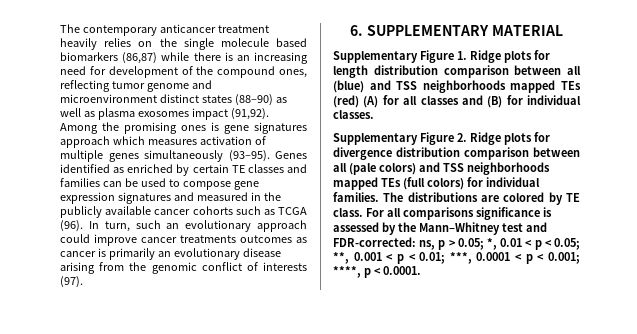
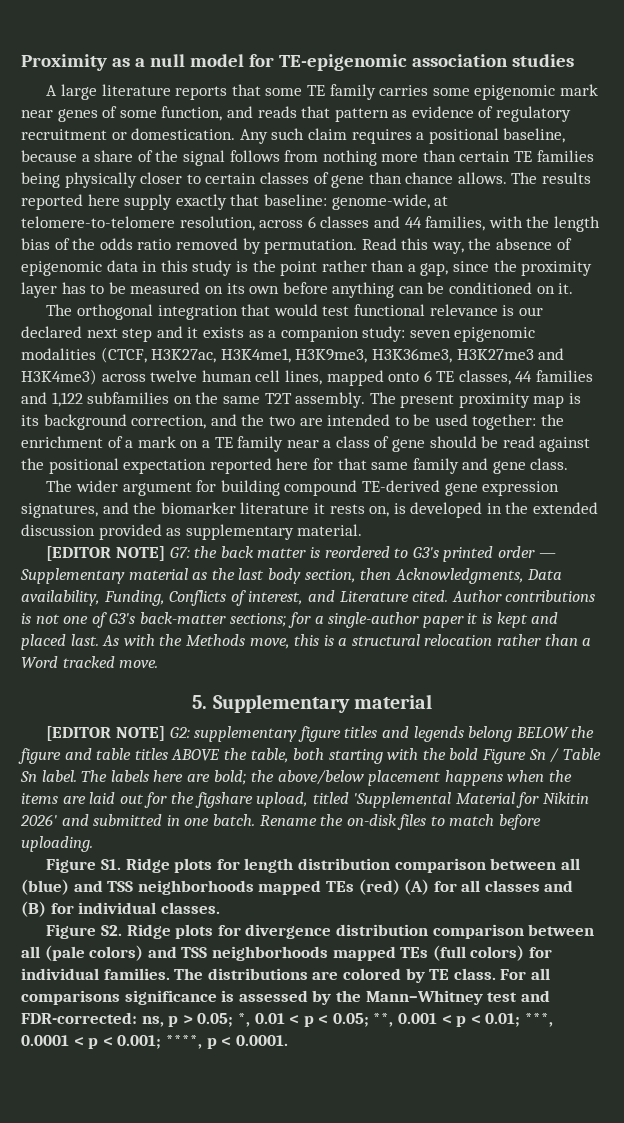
[60,24,269,36] [60,38,307,50] [60,52,308,64] [60,66,307,78] [60,80,212,92] [60,94,287,106] [60,108,269,120] [60,122,307,134] [60,136,266,148] [60,150,307,162] [60,164,307,176] [60,178,259,190] [60,192,281,204] [60,206,307,218] [60,220,307,232] [60,234,307,246] [60,248,281,260] [60,262,307,274] [60,276,83,288] [350,25,563,36] [333,50,467,63] The contemporary anticancer treatment heavily relies on the single molecule based biomarkers (86,87) while there is an increasing need for development of the compound ones, reflecting tumor genome and microenvironment distinct states (88–90) as well as plasma exosomes impact (91,92). Among the promising ones is gene signatures approach which measures activation of multiple genes simultaneously (93–95). Genes identified as enriched by certain TE classes and families can be used to compose gene expression signatures and measured in the publicly available cancer cohorts such as TCGA (96). In turn, such an evolutionary approach could improve cancer treatments outcomes as cancer is primarily an evolutionary disease arising from the genomic conflict of interests (97). // 6. SUPPLEMENTARY MATERIAL // Supplementary Figure 1. -> [21,54,574,71] [46,84,598,100] [21,106,572,122] [21,128,566,144] [21,150,594,166] [21,172,592,188] [21,194,449,210] [21,216,600,232] [21,238,572,254] [21,260,593,276] [21,282,574,298] [46,304,543,320] [21,326,536,342] [21,347,565,363] [21,369,594,386] [21,392,582,408] [21,414,565,430] [21,436,591,452] [21,458,569,474] [46,480,560,496] [21,502,599,518] [21,524,363,540] [46,546,556,562] [20,568,563,584] [21,590,596,606] [21,612,559,628] [21,634,592,650] [21,656,159,668] [192,694,432,713] [46,726,595,742] [18,748,601,764] [20,770,573,786] [21,792,590,808] [20,814,542,830] [21,836,93,852] [46,858,122,873] Proximity as a null model for TE-epigenomic association studies // A large literature reports that some TE family carries some epigenomic mark near genes of some function, and reads that pattern as evidence of regulatory recruitment or domestication. Any such claim requires a positional baseline, because a share of the signal follows from nothing more than certain TE families being physically closer to certain classes of gene than chance allows. The results reported here supply exactly that baseline: genome-wide, at telomere-to-telomere resolution, across 6 classes and 44 families, with the length bias of the odds ratio removed by permutation. Read this way, the absence of epigenomic data in this study is the point rather than a gap, since the proximity layer has to be measured on its own before anything can be conditioned on it. // The orthogonal integration that would test functional relevance is our declared next step and it exists as a companion study: seven epigenomic modalities (CTCF, H3K27ac, H3K4me1, H3K9me3, H3K36me3, H3K27me3 and H3K4me3) across twelve human cell lines, mapped onto 6 TE classes, 44 families and 1,122 subfamilies on the same T2T assembly. The present proximity map is its background correction, and the two are intended to be used together: the enrichment of a mark on a TE family near a class of gene should be read against the positional expectation reported here for that same family and gene class. // The wider argument for building compound TE-derived gene expression signatures, and the biomarker literature it rests on, is developed in the extended discussion provided as supplementary material. // [EDITOR NOTE] G7: the back matter is reordered to G3's printed order — Supplementary material as the last body section, then Acknowledgments, Data availability, Funding, Conflicts of interest, and Literature cited. Author contributions is not one of G3's back-matter sections; for a single-author paper it is kept and placed last. As with the Methods move, this is a structural relocation rather than a Word tracked move. // 5. Supplementary material // [EDITOR NOTE] G2: supplementary figure titles and legends belong BELOW the figure and table titles ABOVE the table, both starting with the bold Figure Sn / Table Sn label. The labels here are bold; the above/below placement happens when the items are laid out for the figshare upload, titled 'Supplemental Material for Nikitin 2026' and submitted in one batch. Rename the on-disk files to match before uploading. // Figure S1.
[333,132,467,145] Supplementary Figure 2. -> [46,924,123,939] Figure S2.

